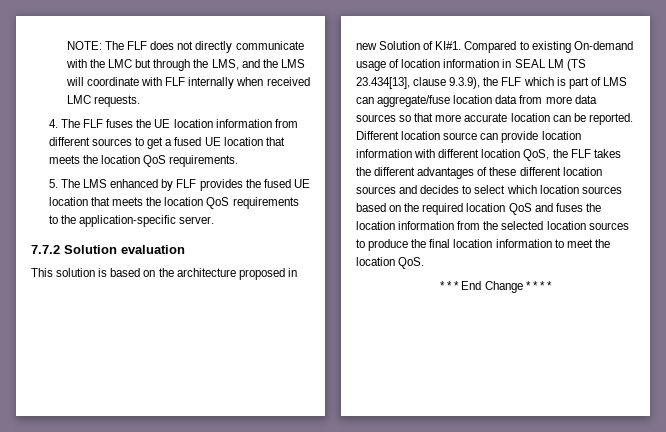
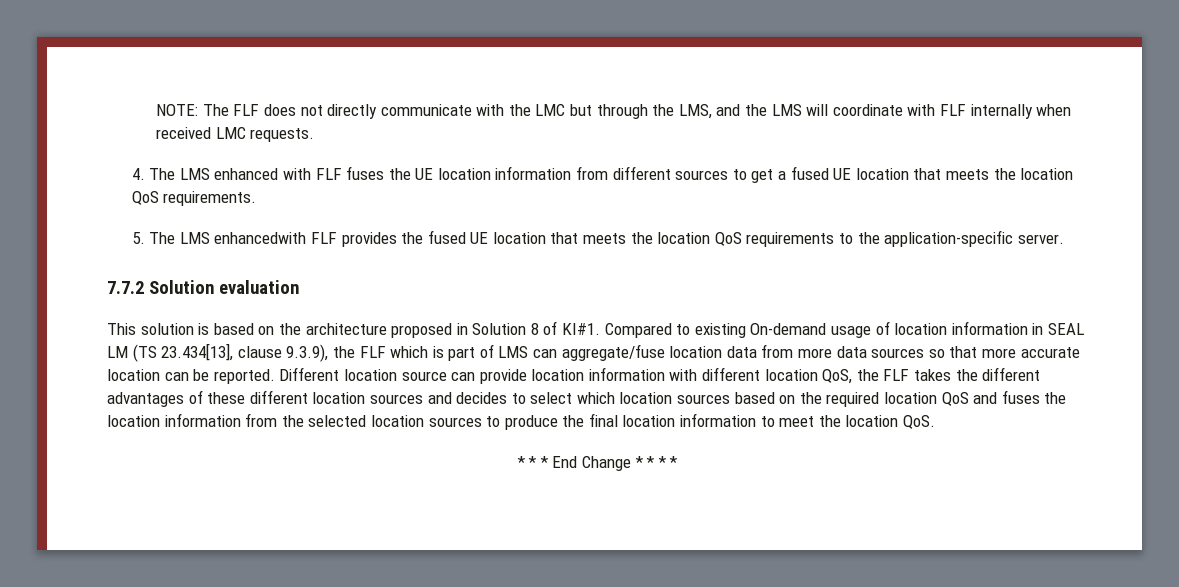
(81, 123) none -> [179,168,311,180] LMS enhanced with
[110,179,174,191] enhanced by -> [214,232,307,244] enhancedwith
[356,41,421,50] new Solution -> [472,323,539,335] Solution 8

